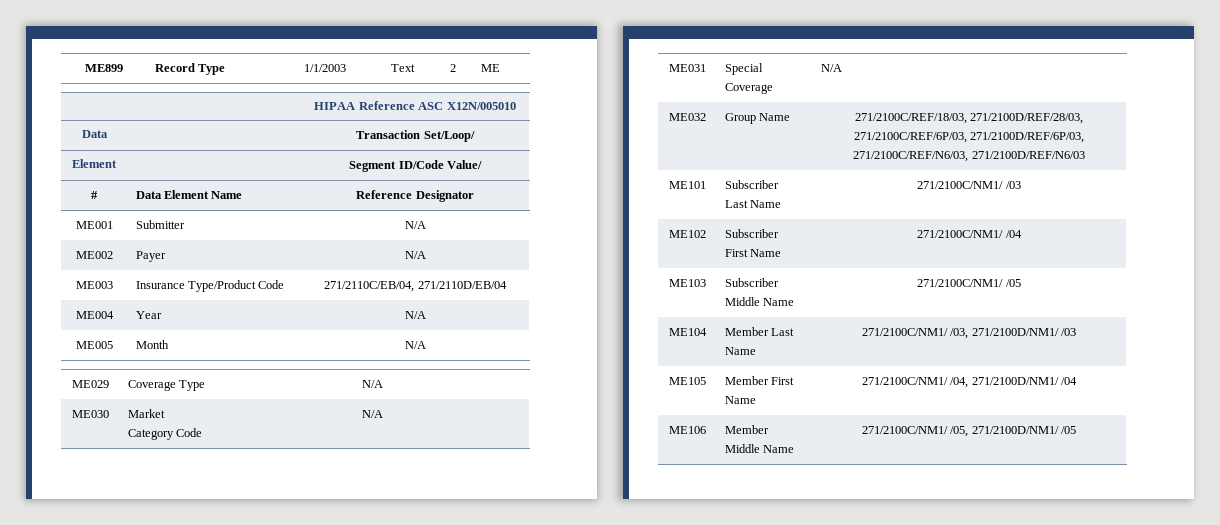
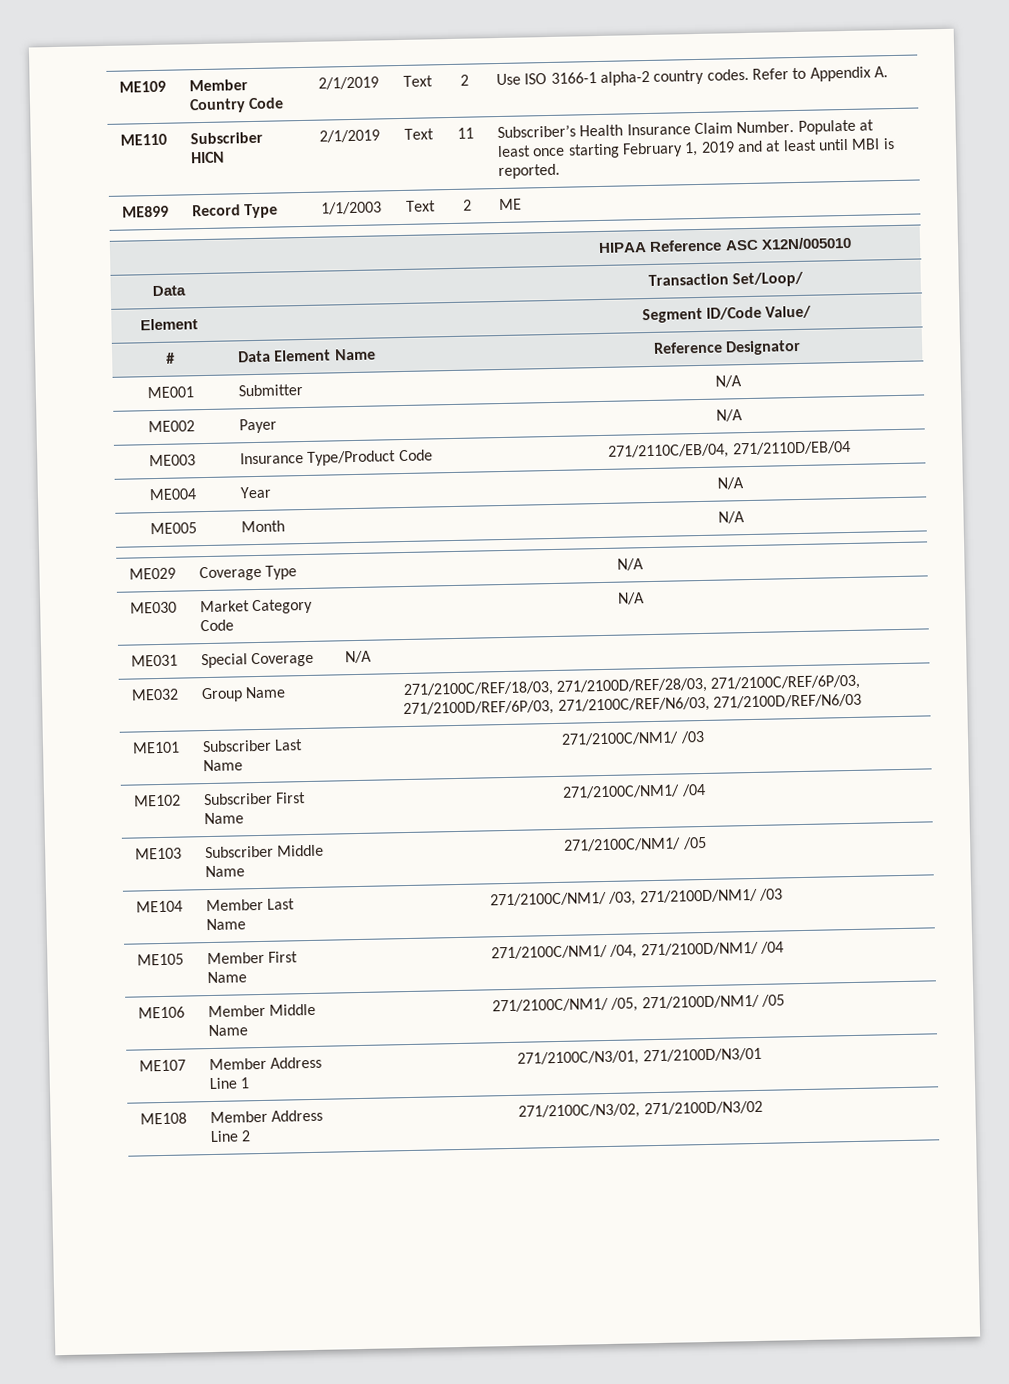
(84, 68) none -> [119,80,166,93] [189,79,249,92] [189,97,285,114] [318,76,379,90] [403,75,433,87] [460,74,469,86] [496,66,888,86] [120,133,167,146] [190,131,264,145] [191,151,226,164] [319,129,380,143] [404,128,434,140] [457,127,474,139] [497,119,874,139] [497,138,895,159] [498,163,561,180] ME109 | Member Country Code | 2/1/2019 | Text | 2 | Use ISO 3166-1 alpha-2 country codes. Refer to Appendix A. // ME110 | Subscriber HICN | 2/1/2019 | Text | 11 | Subscriber’s Health Insurance Claim Number. Populate at least once starting February 1, 2019 and at least until MBI is reported. //
(1077, 430) none -> [139,1059,186,1072] [209,1056,323,1071] [209,1077,250,1090] [517,1047,762,1067] [140,1112,187,1125] [210,1109,324,1124] [210,1130,252,1143] [518,1100,763,1120] // ME107 | Member Address Line 1 | 271/2100C/N3/01, 271/2100D/N3/01 // ME108 | Member Address Line 2 | 271/2100C/N3/02, 271/2100D/N3/02

